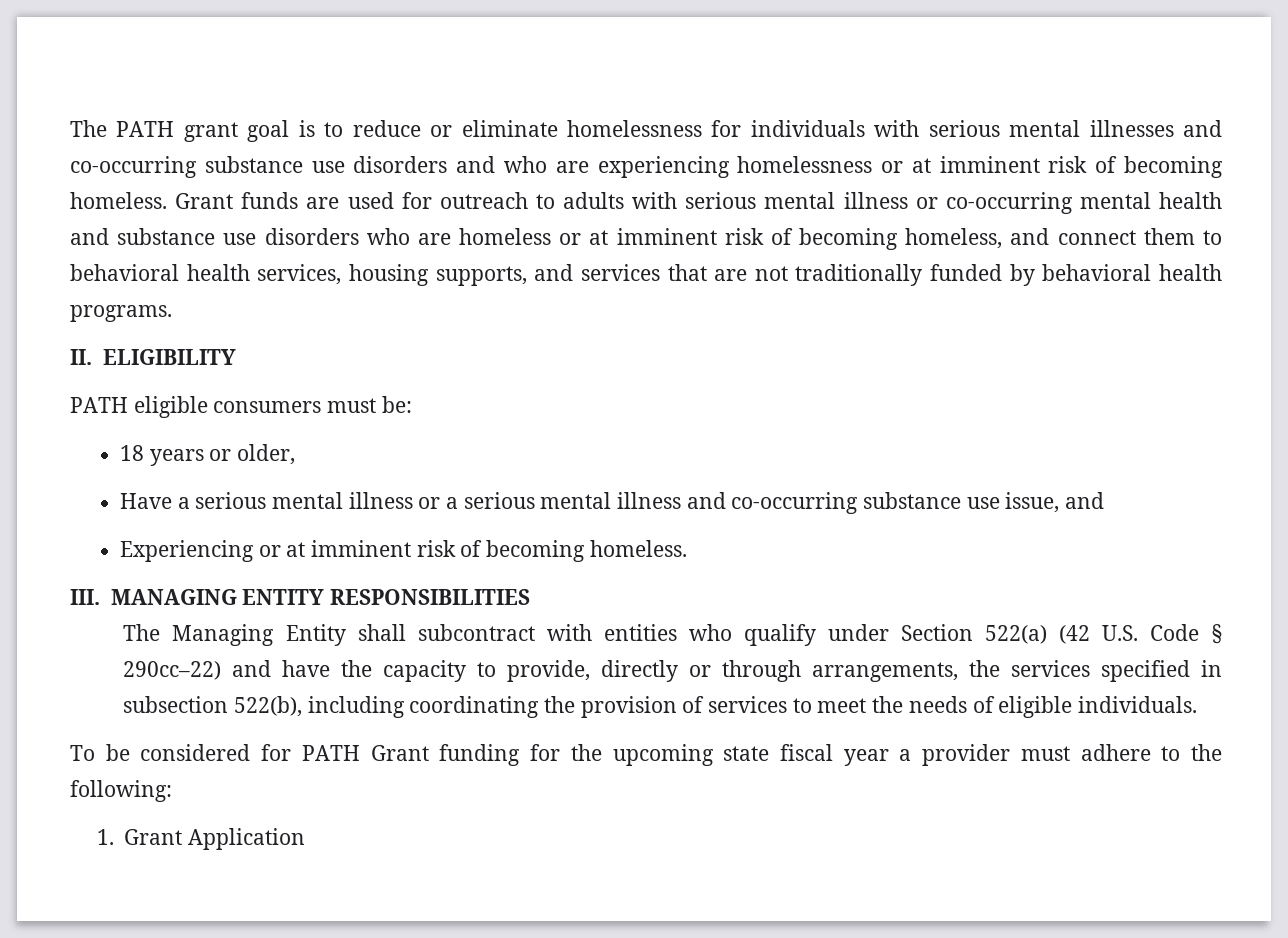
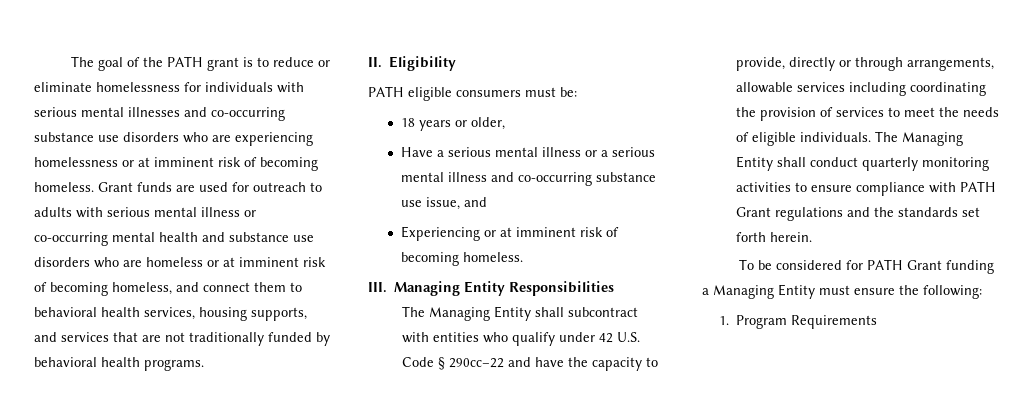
[70,120,107,137] The -> [70,56,163,71] The goal of the
[247,120,290,142] goal -> (239, 64) none
[456,156,496,173] and -> (179, 137) none
[102,349,236,365] ELIGIBILITY -> [389,56,457,71] Eligibility
[110,589,530,605] MANAGING ENTITY RESPONSIBILITIES -> [394,281,615,296] Managing Entity Responsibilities
[900,624,1090,644] Section 522(a) (42 -> [599,333,614,343] 42
[123,661,222,680] 290cc–22) -> [449,358,505,368] 290cc–22
[969,660,1222,682] [123,696,303,717] the services specified in subsection 522(b), -> [736,82,846,93] allowable services
(1197, 704) none -> [875,131,964,146] [736,156,990,171] [736,181,997,196] [736,207,981,221] [736,232,813,242] The Managing Entity shall conduct quarterly monitoring activities to ensure compliance with PATH Grant regulations and the standards set forth herein.
[530,744,1181,766] for the upcoming state fiscal year a provider must adhere to -> [702,284,895,299] a Managing Entity must ensure
[124,828,305,850] Grant Application -> [736,315,878,329] Program Requirements

